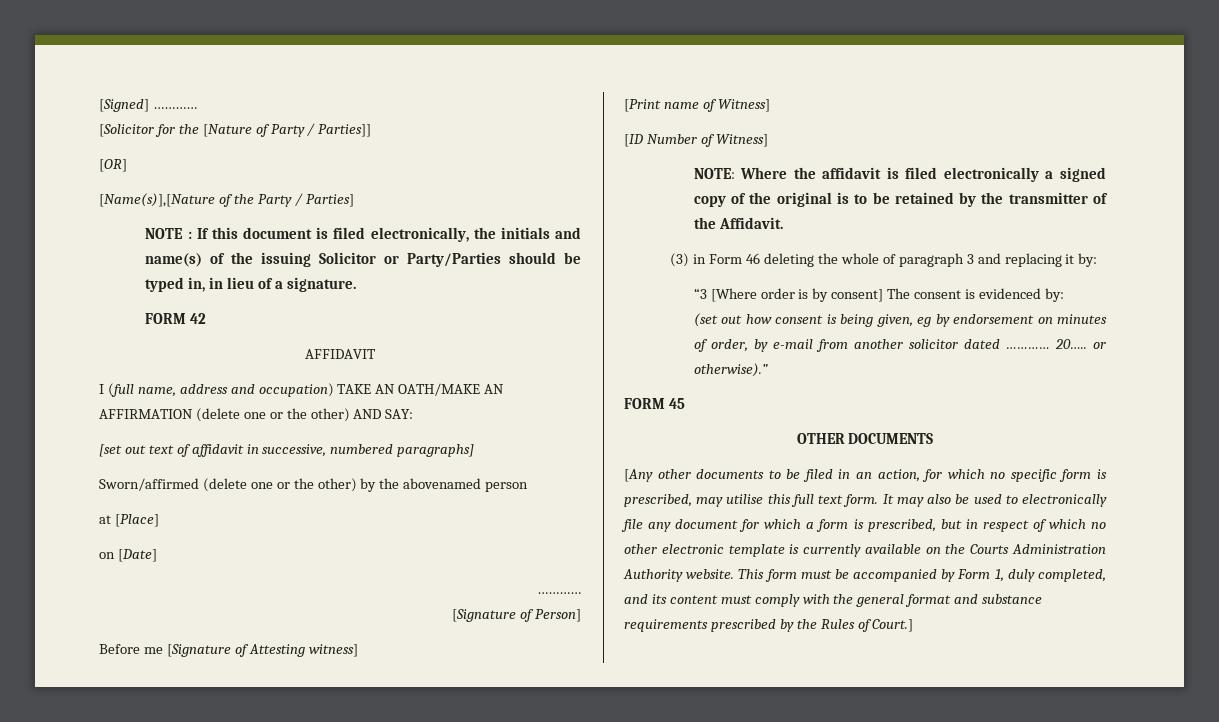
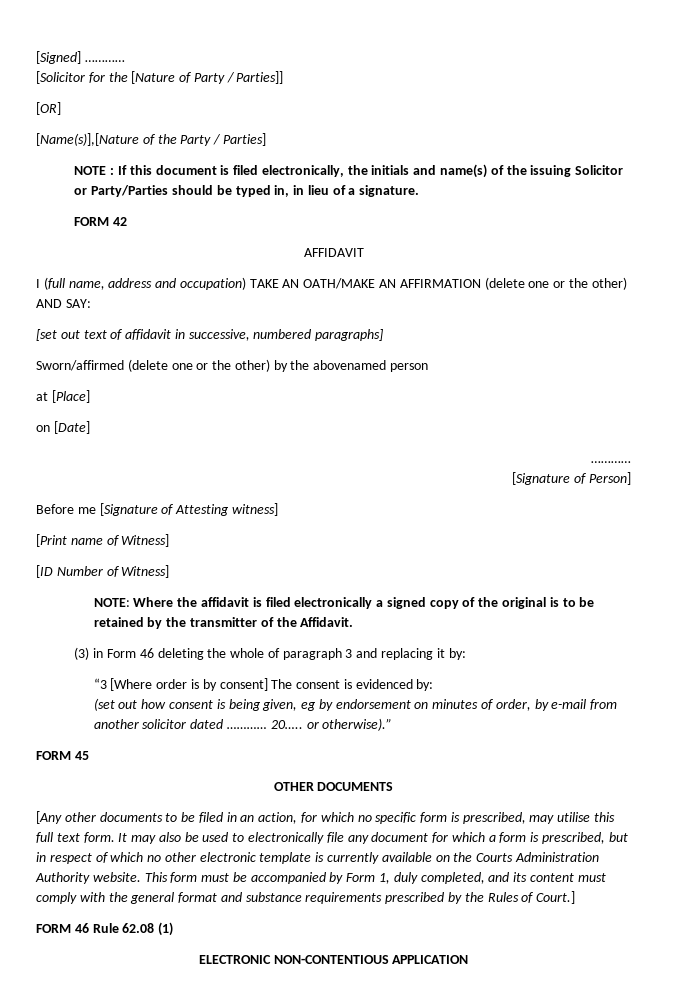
(914, 625) none -> [36,922,174,936] [198,955,469,964] // FORM 46 Rule 62.08 (1) // ELECTRONIC NON-CONTENTIOUS APPLICATION

